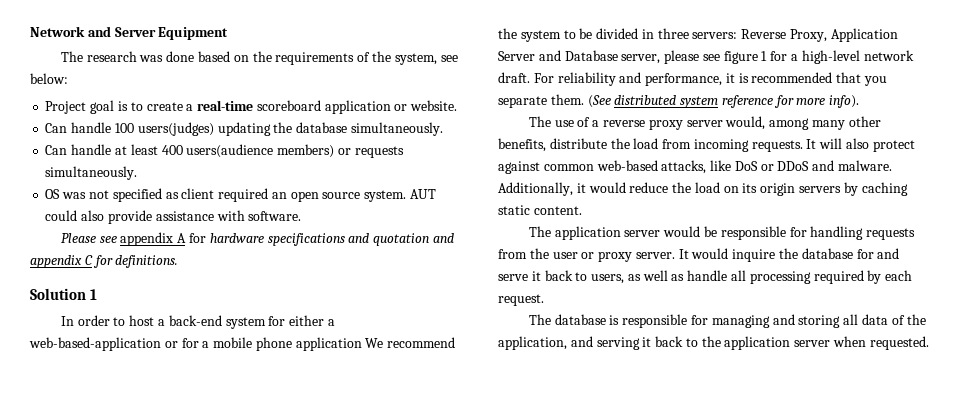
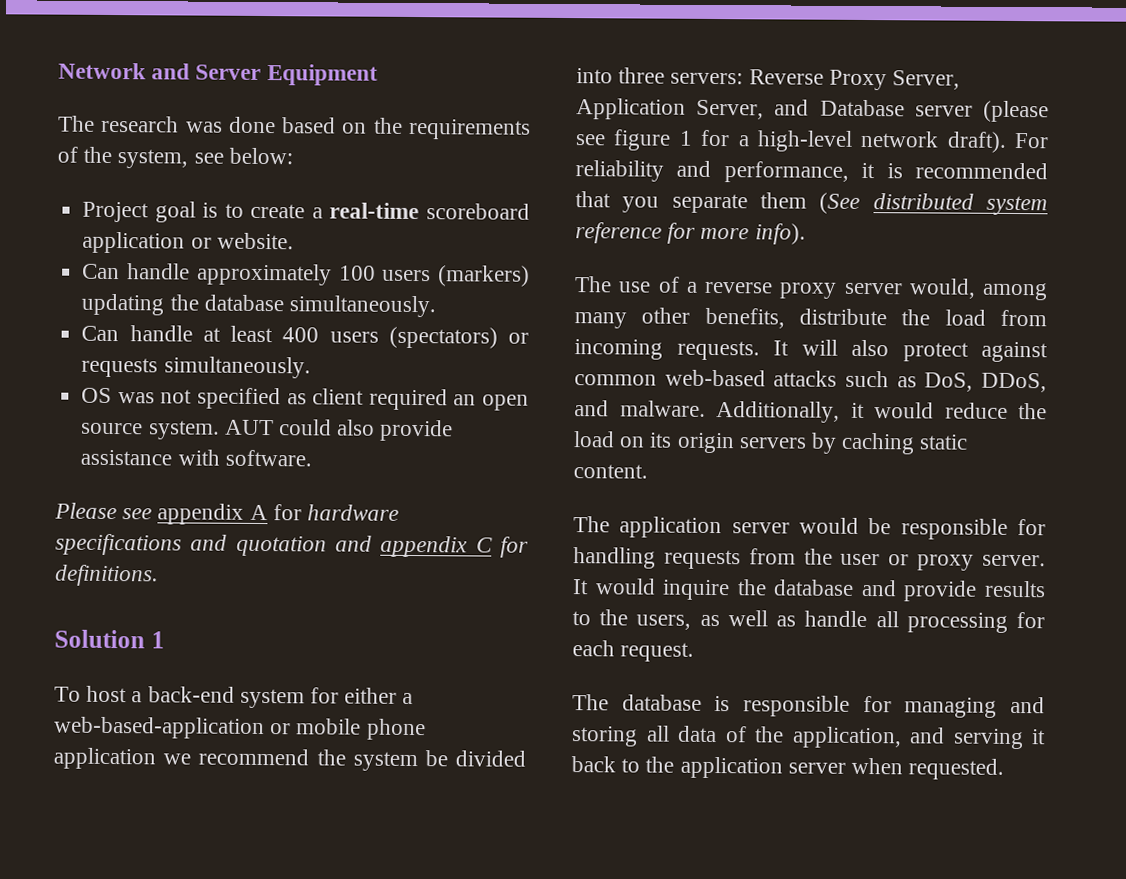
[114,122,214,136] 100 users(judges) -> [196,263,530,287] approximately 100 users (markers)
[186,144,335,158] users(audience members) -> [329,326,498,349] users (spectators)
[60,315,126,326] In order to -> [54,686,81,702] To
[181,338,210,348] for a -> (292, 729) none
[365,338,384,348] We -> [163,753,192,765] we
[563,30,576,39] to -> (418, 761) none
[641,29,654,39] in -> [576,68,613,84] into
[790,28,898,42] [498,50,700,64] Proxy, Application Server and Database server, please -> [828,69,961,91] [576,98,1049,123] Proxy Server, Application Server, and Database server (please
[498,72,530,83] draft. -> [946,131,1007,153] draft).
[550,94,584,105] them. -> [760,192,807,209] them
[661,160,810,174] attacks, like DoS or DDoS -> [773,370,1047,393] attacks such as DoS, DDoS,
[856,248,900,259] [498,270,588,281] for and serve it back to -> [860,579,1046,602] [572,609,629,626] and provide results to the
[813,270,882,284] required by -> [1016,612,1045,629] for

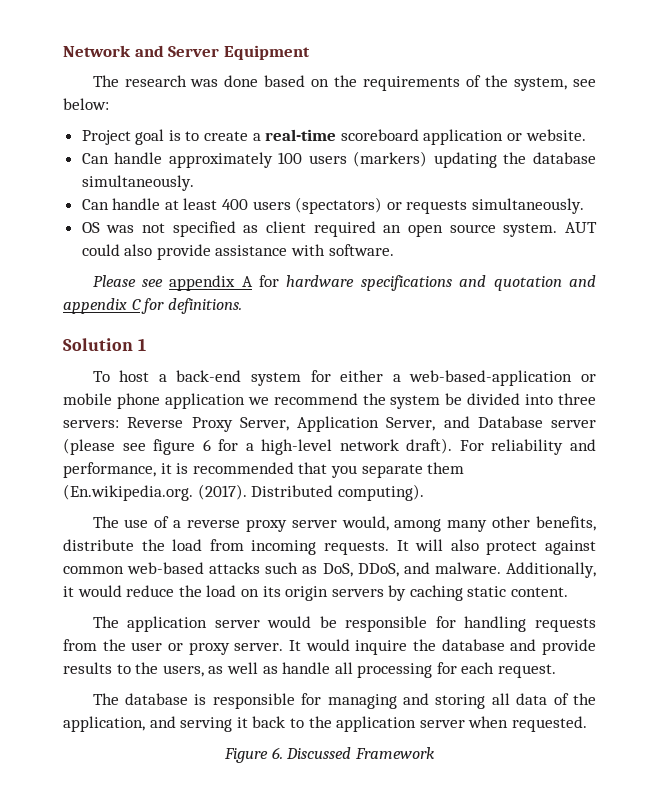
[678,130,693,146] 1 -> [202,439,211,451] 6
[819,192,1048,216] [575,222,806,245] (See distributed system reference for more info). -> [63,484,424,501] (En.wikipedia.org. (2017). Distributed computing).
(1005, 769) none -> [224,747,435,763] // Figure 6. Discussed Framework

